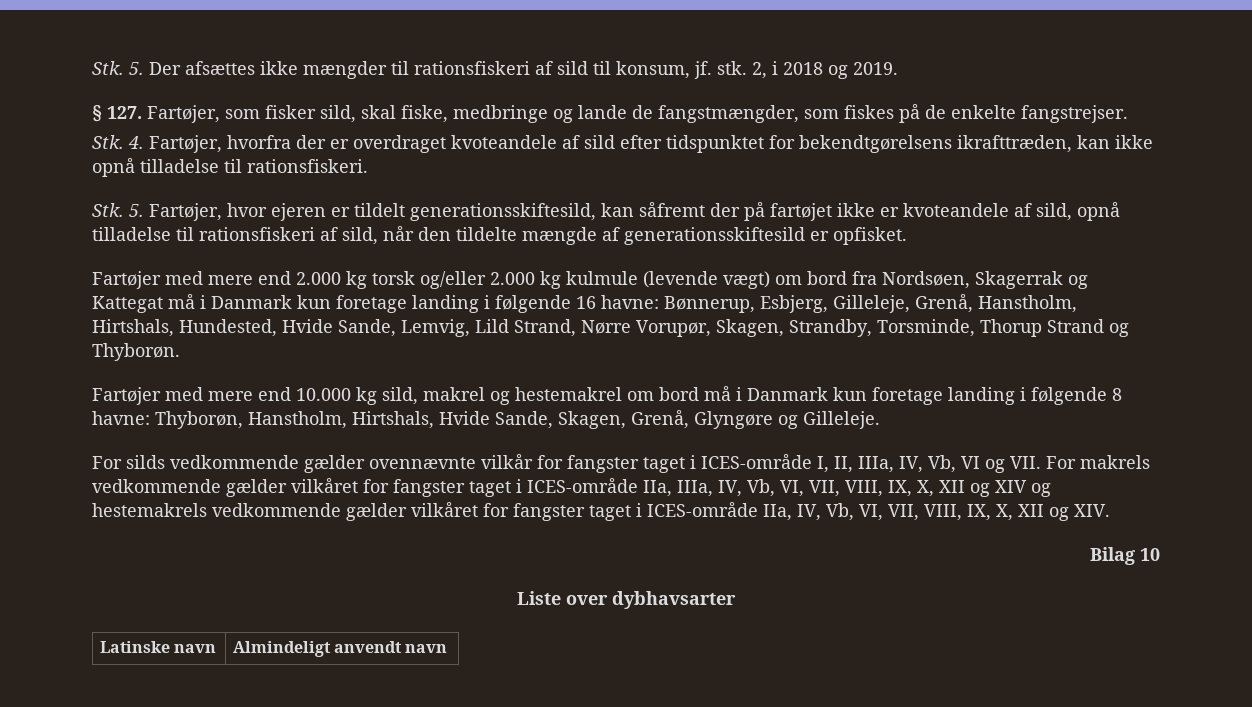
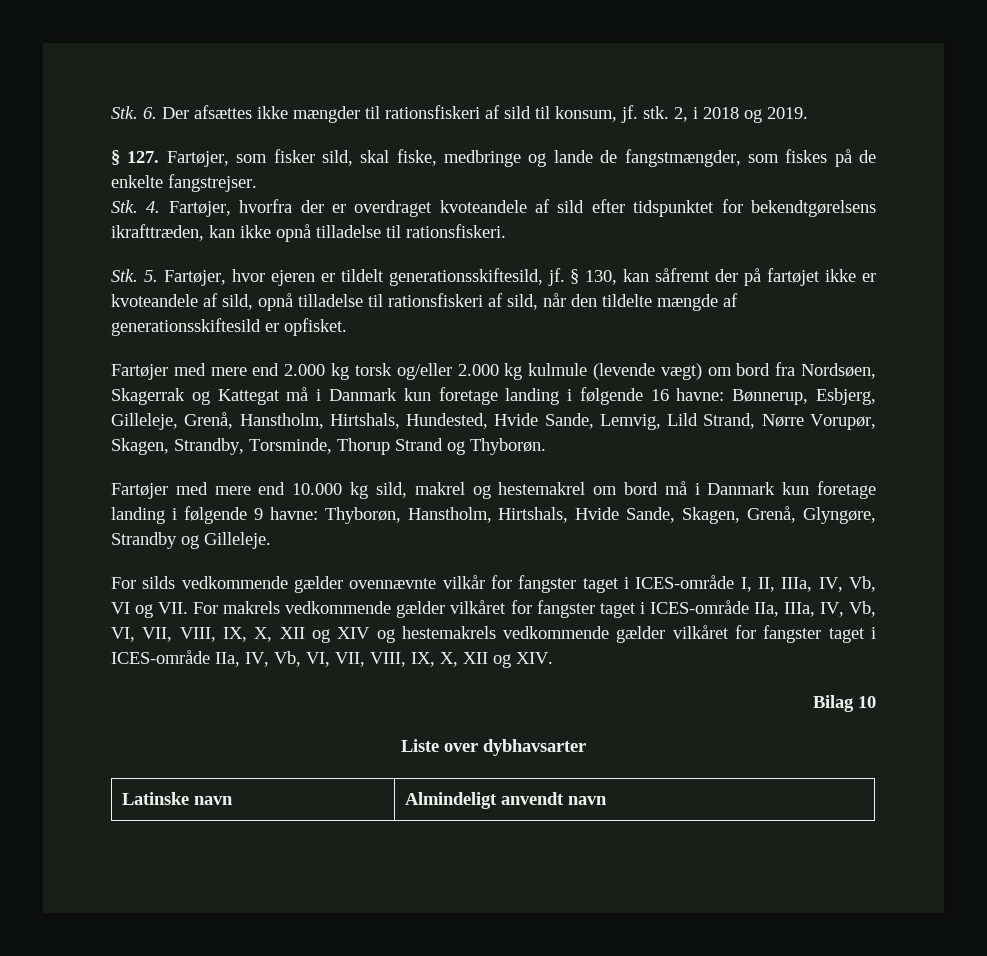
[92,61,144,75] Stk. 5. -> [111,106,157,119] Stk. 6.
(596, 212) none -> [547,268,618,286] jf. § 130,
[1112,388,1122,401] 8 -> [253,508,263,520] 9
[694,411,773,429] Glyngøre -> [802,507,876,524] [111,532,177,549] Glyngøre, Strandby

